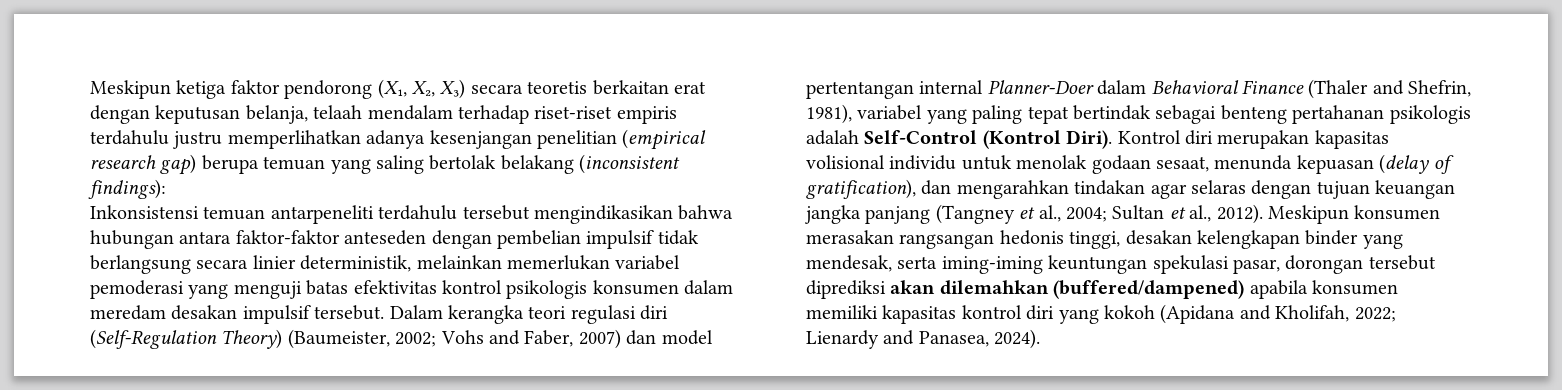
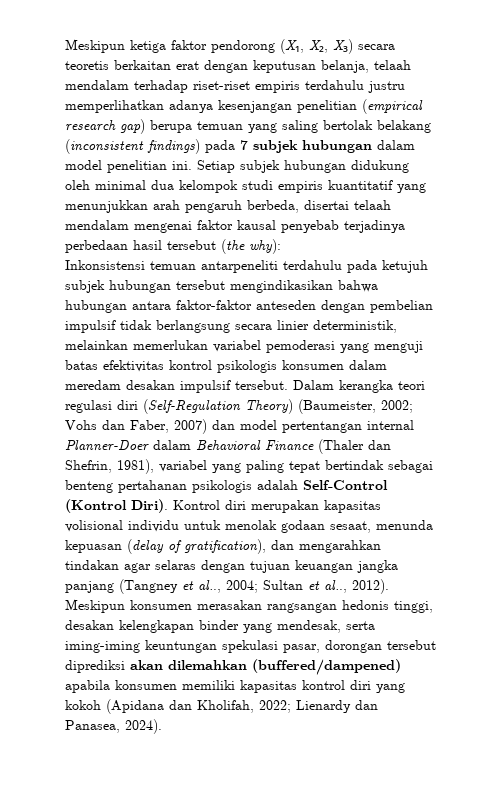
[88,179,166,199] findings): -> [147,139,415,154] [65,160,409,173] [65,180,426,193] [65,200,391,213] [65,220,405,233] [65,239,281,254] findings) pada 7 subjek hubungan dalam model penelitian ini. Setiap subjek hubungan didukung oleh minimal dua kelompok studi empiris kuantitatif yang menunjukkan arah pengaruh berbeda, disertai telaah mendalam mengenai faktor kausal penyebab terjadinya perbedaan hasil tersebut (the why):
(458, 212) none -> [347,260,428,273] [65,280,171,293] pada ketujuh subjek hubungan
[488,330,520,345] and -> [102,420,125,430] dan
[1372,80,1404,95] and -> [368,440,391,450] dan
[1038,205,1061,222] al., -> [198,580,221,593] al..,
[1189,205,1212,222] al., -> [324,580,347,593] al..,
[1239,305,1271,320] and -> [169,700,192,710] dan
[883,330,915,345] and -> [355,700,378,710] dan

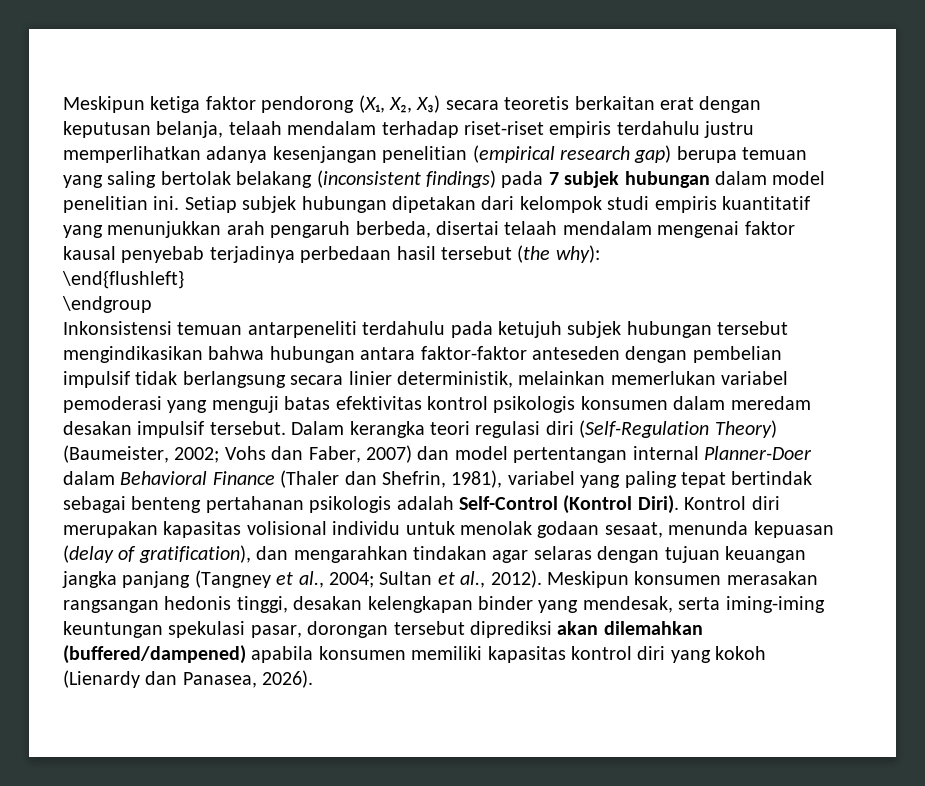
[351,160,409,173] [65,180,174,190] didukung oleh minimal dua -> [392,196,515,213] dipetakan dari
(281, 246) none -> [62,270,184,289] [62,296,152,313] // \end{flushleft} // \endgroup
[198,580,221,593] al.., -> [298,571,324,588] al.,
[324,580,347,593] al.., -> [460,571,486,588] al.,
[106,699,351,714] (Apidana dan Kholifah, 2022; Lienardy -> [63,670,140,688] (Lienardy
[125,719,162,734] 2024). -> [262,670,314,688] 2026).

